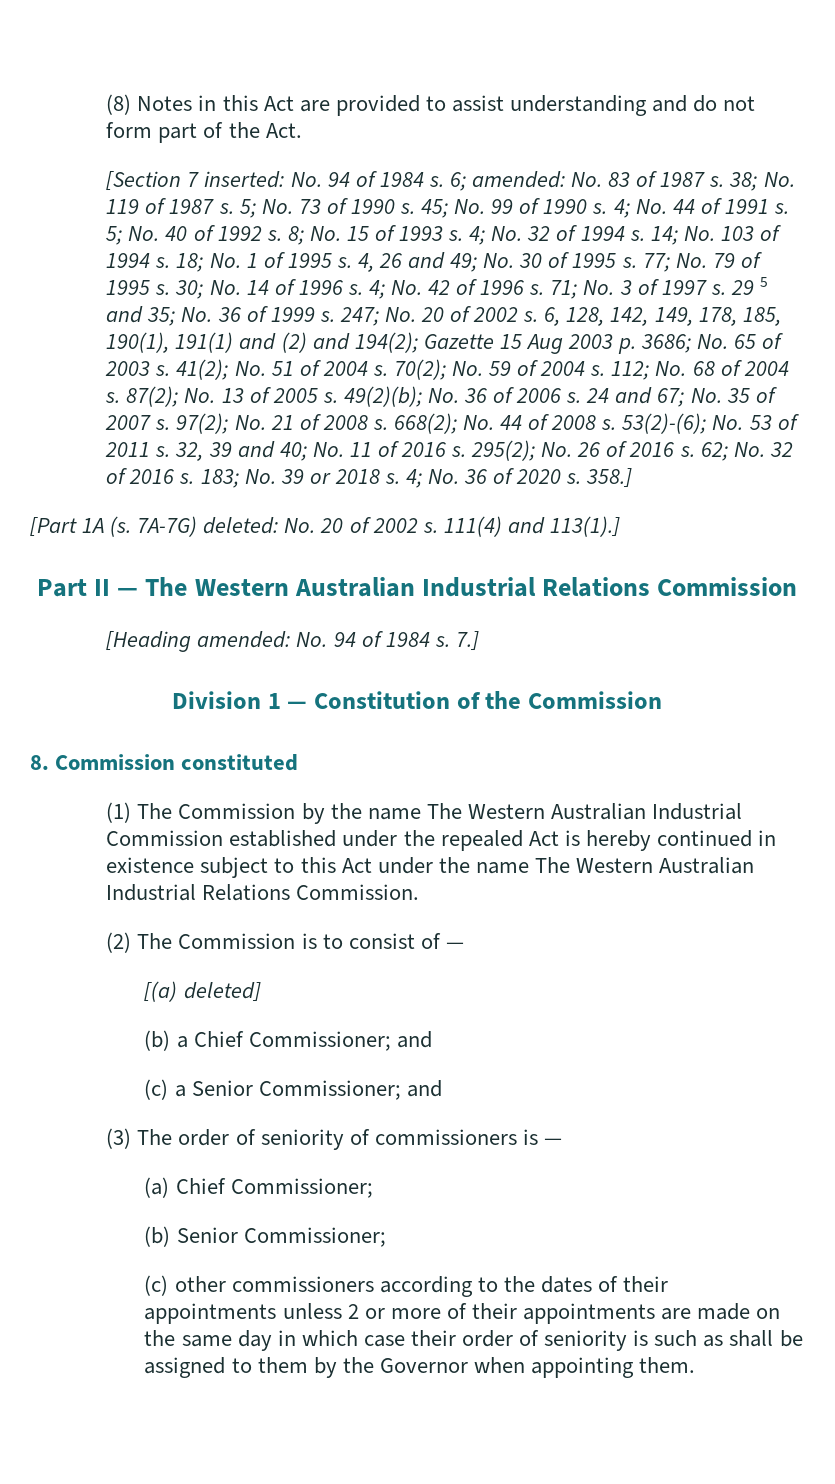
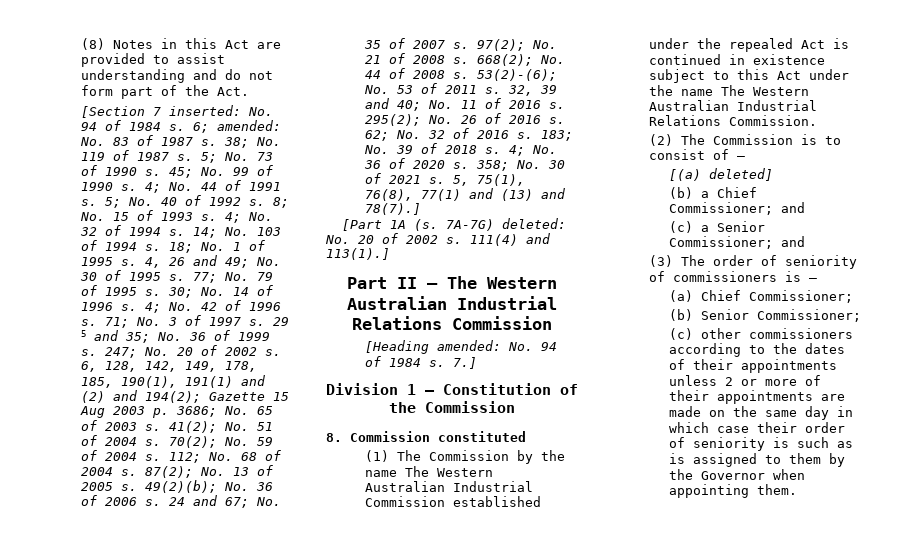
[309,473,331,484] or -> [421,143,438,154] of
[586,468,633,488] 358.] -> [476,160,566,171] [365,173,526,186] [365,188,566,201] [365,203,422,215] 358; No. 30 of 2021 s. 5, 75(1), 76(8), 77(1) and (13) and 78(7).]
[585,830,651,851] hereby -> (850, 43) none
[729,1330,803,1347] shall be -> [669,453,686,464] is

